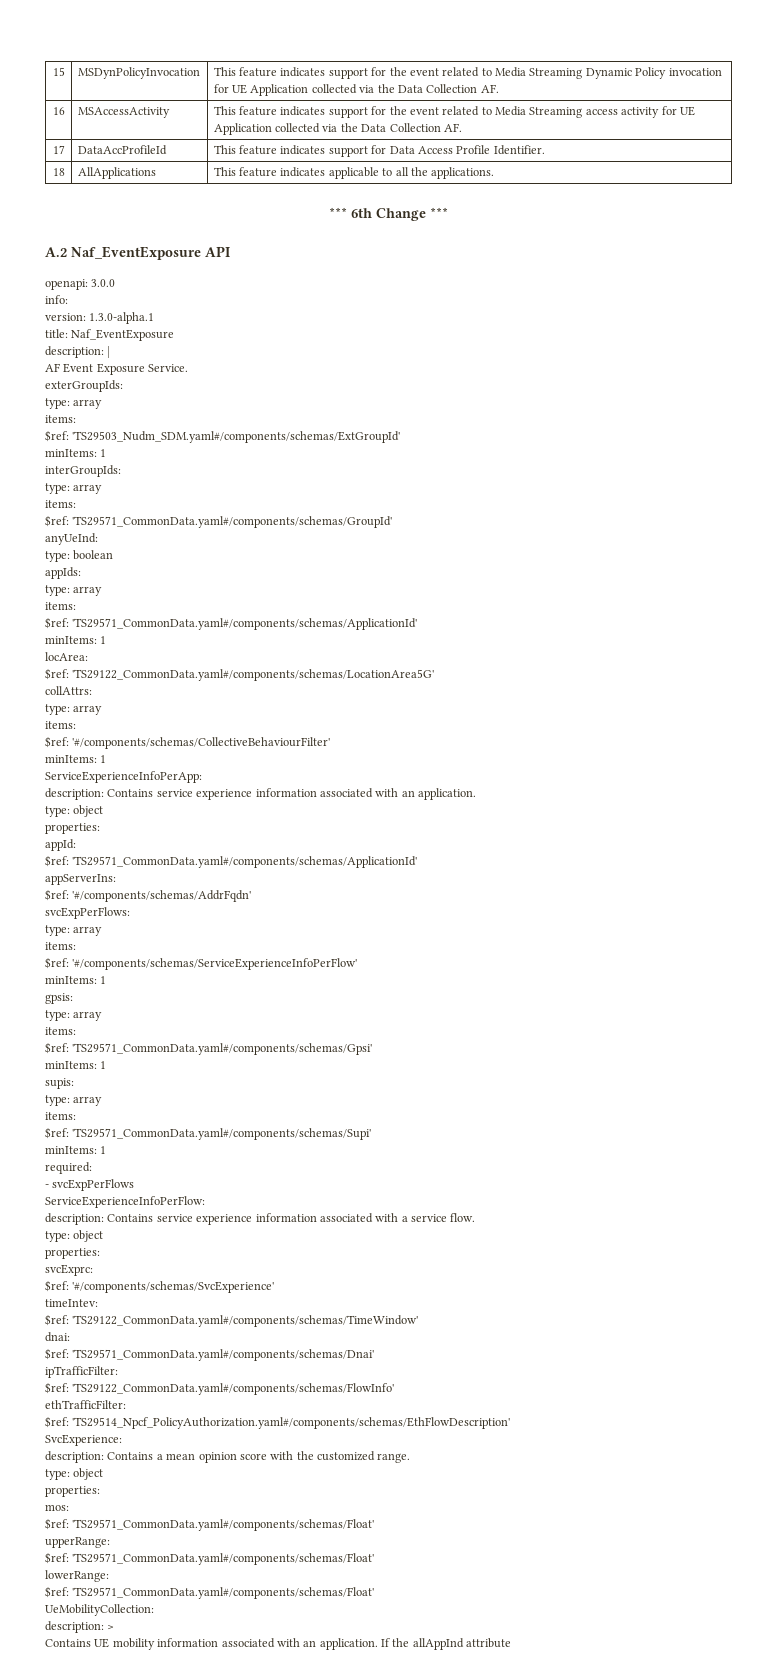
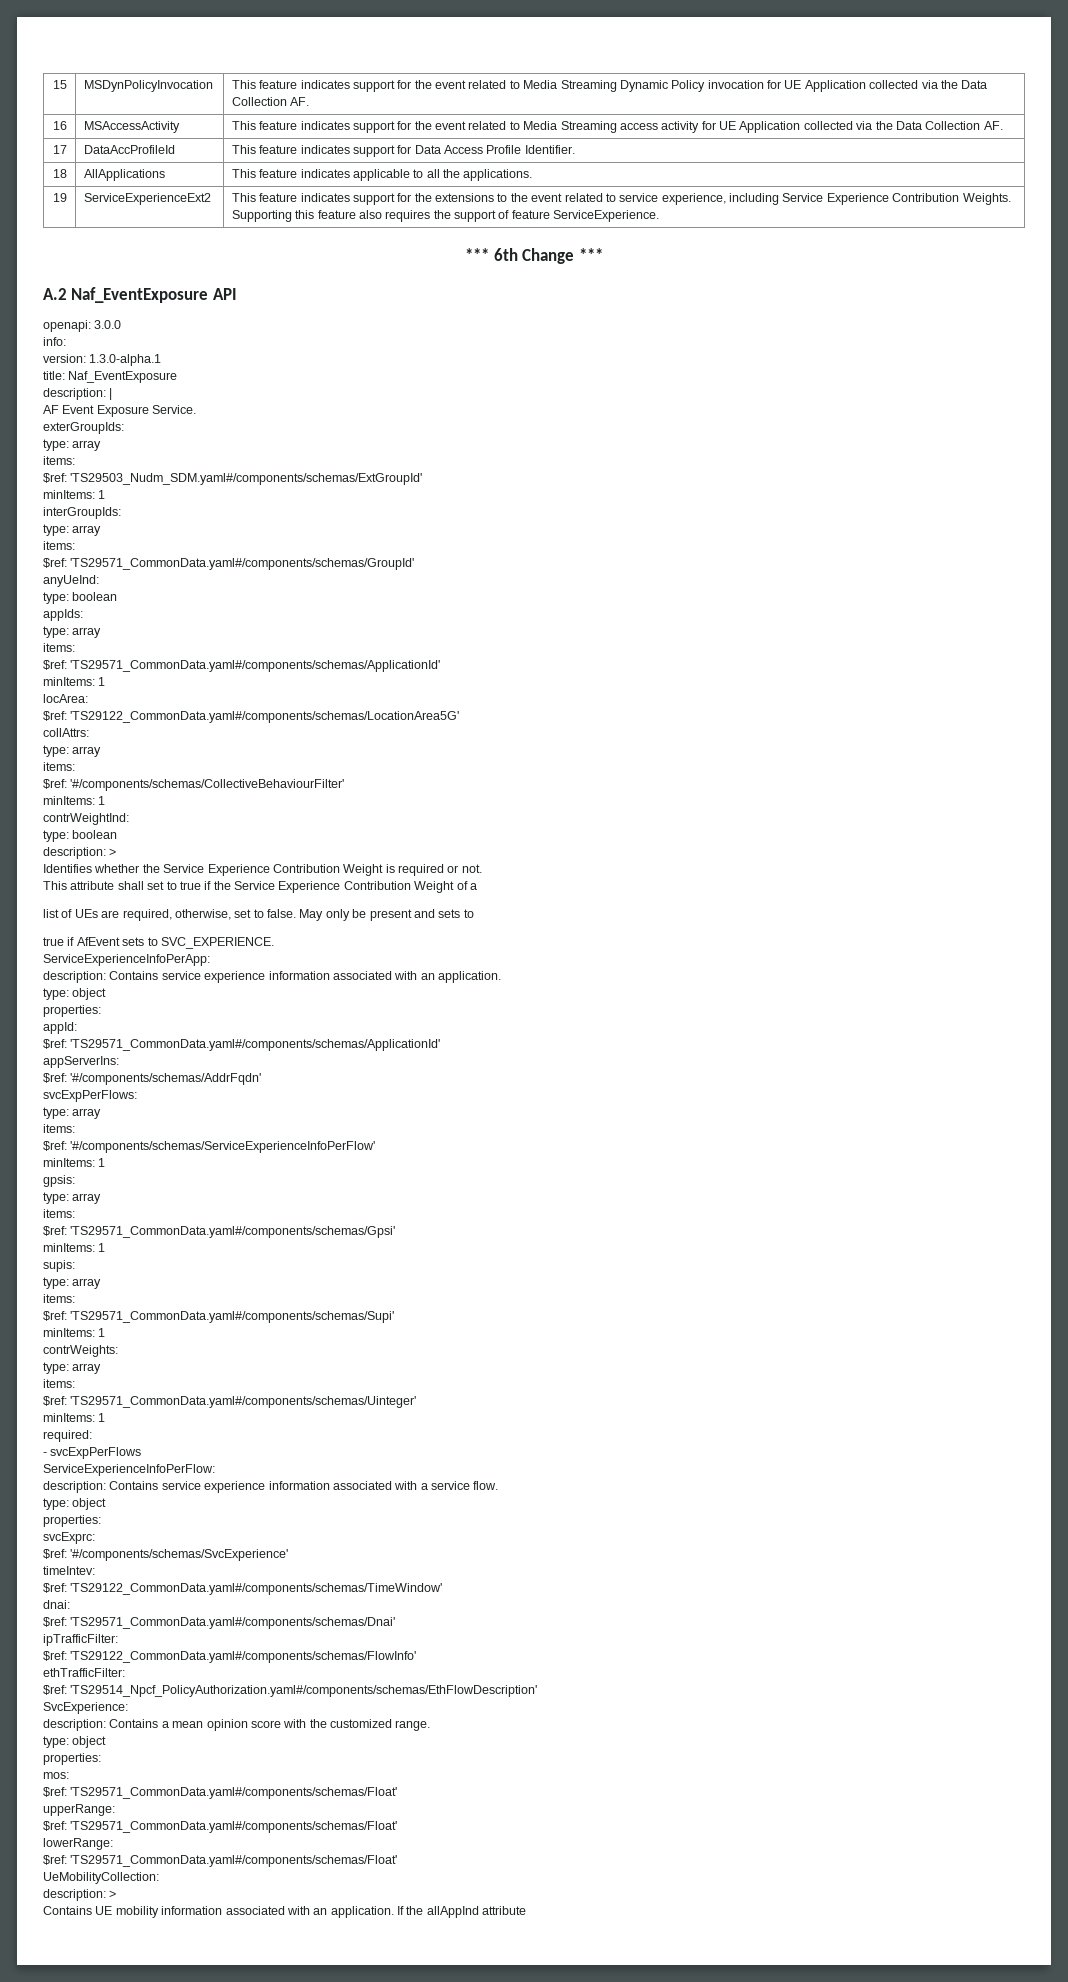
(495, 173) none -> [52,193,67,202] [83,193,211,205] [231,193,1011,205] [231,210,660,222] // 19 | ServiceExperienceExt2 | This feature indicates support for the extensions to the event related to service experience, including Service Experience Contribution Weights. Supporting this feature also requires the support of feature ServiceExperience.
(107, 759) none -> [43,813,129,825] [43,830,118,842] [43,847,117,859] [43,864,482,876] [43,881,477,893] [43,909,474,921] [43,937,274,949] // contrWeightInd: // type: boolean // description: > // Identifies whether the Service Experience Contribution Weight is required or not. // This attribute shall set to true if the Service Experience Contribution Weight of a // list of UEs are required, otherwise, set to false. May only be present and sets to // true if AfEvent sets to SVC_EXPERIENCE.
(107, 1150) none -> [43,1345,118,1357] [43,1362,102,1374] [43,1379,75,1388] [43,1396,417,1408] [43,1413,106,1422] // contrWeights: // type: array // items: // $ref: 'TS29571_CommonData.yaml#/components/schemas/Uinteger' // minItems: 1

